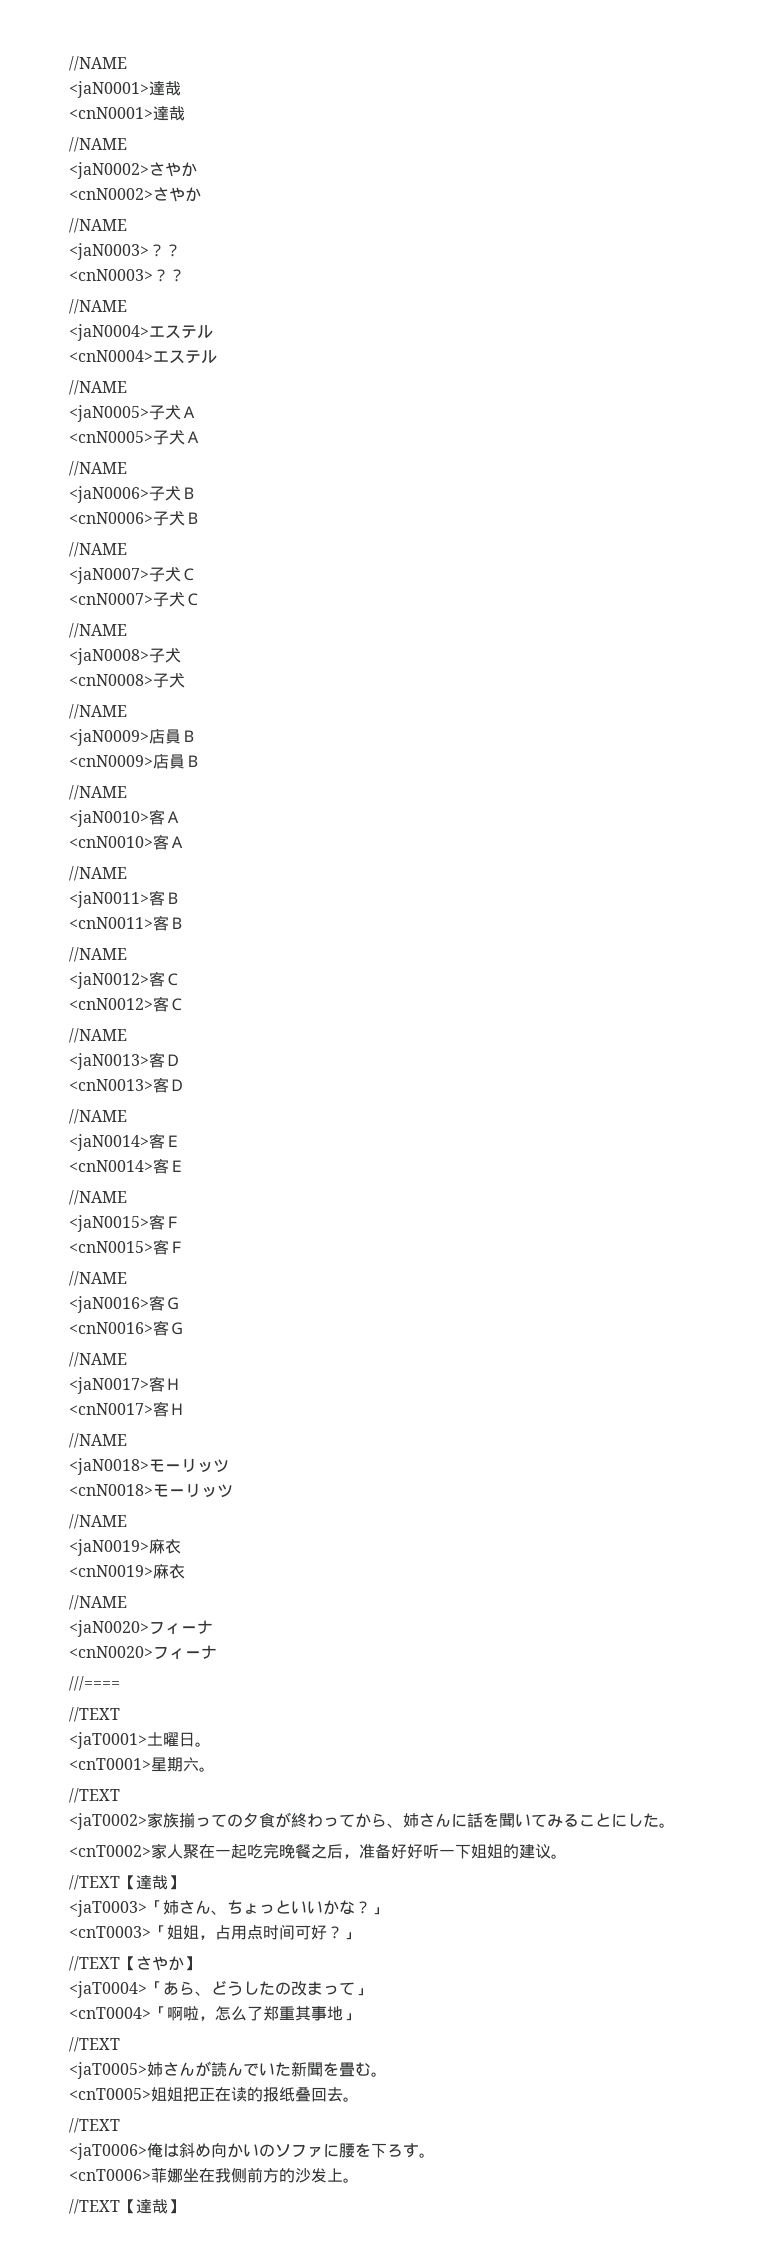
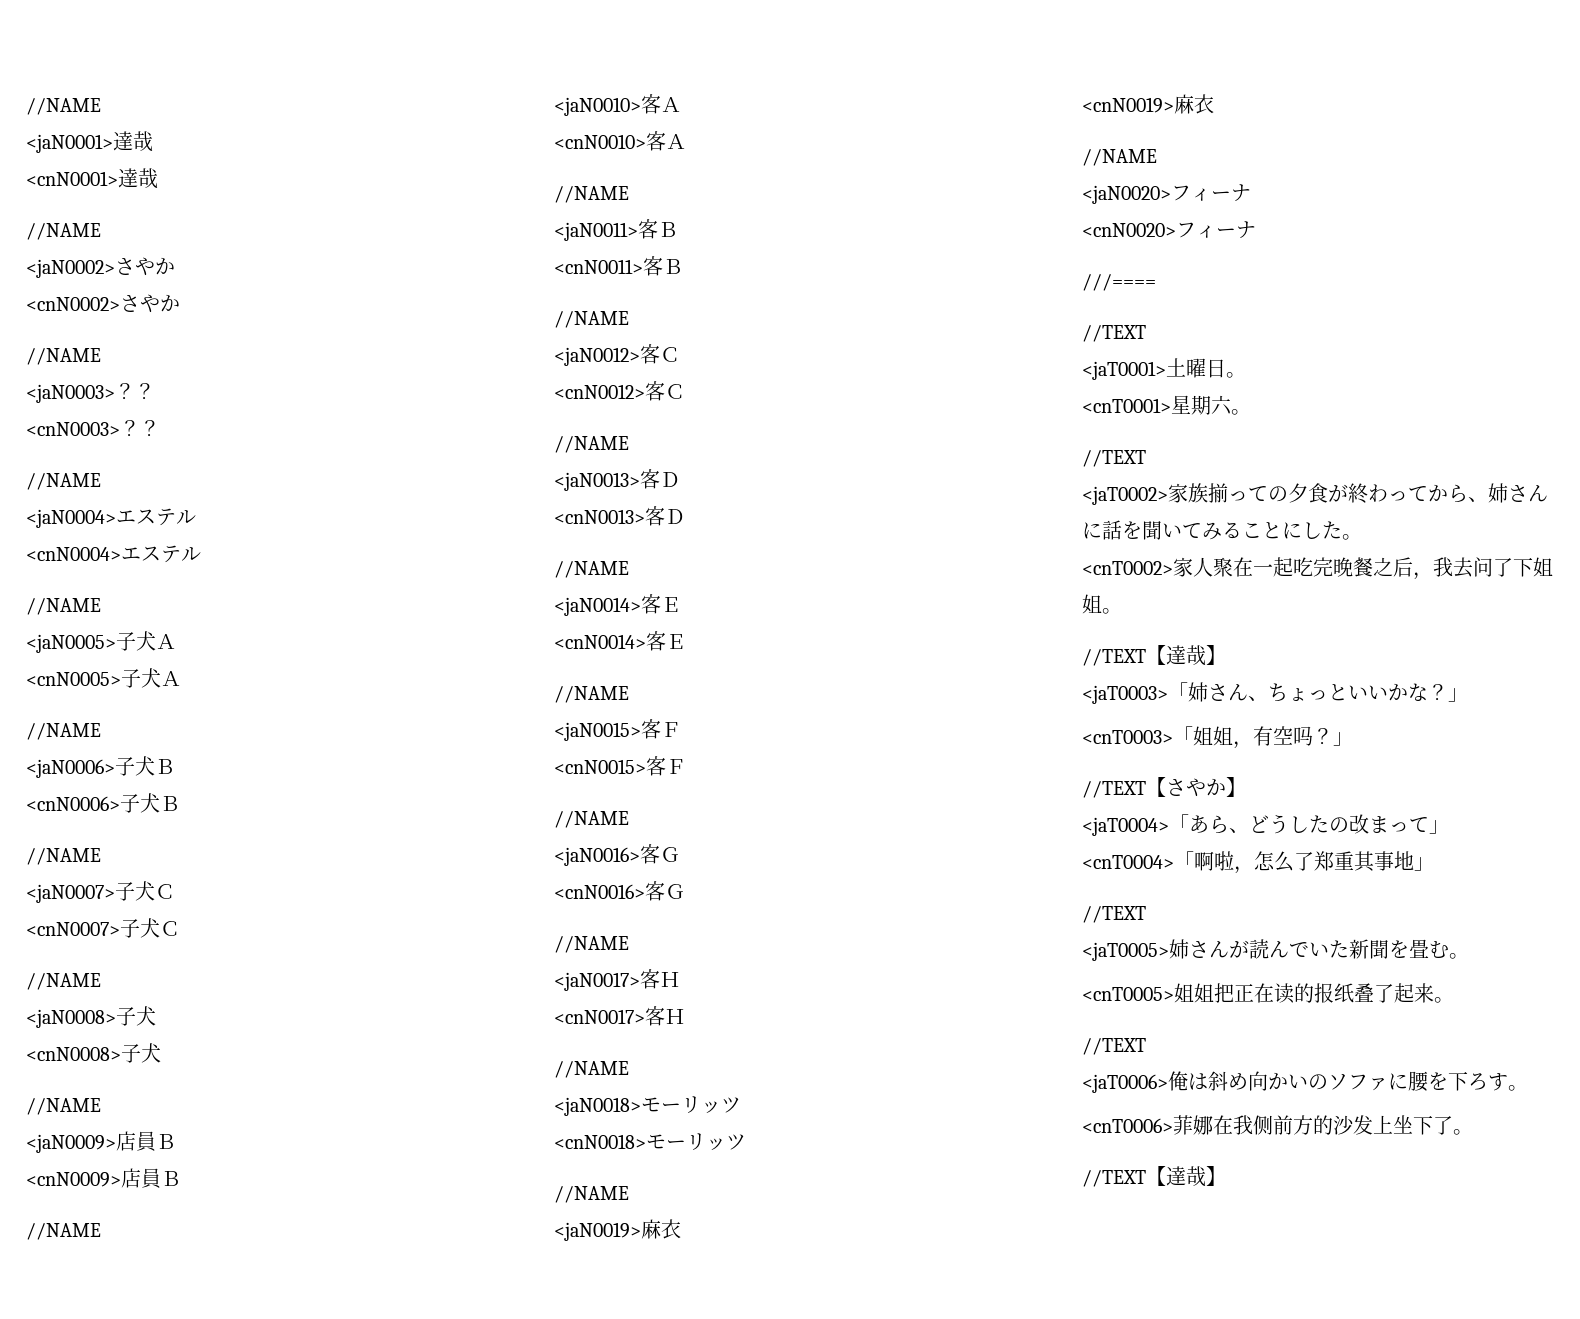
[359,1843,551,1859] 准备好好听一下姐姐的建议 -> [1433,557,1553,578] [1082,594,1102,614] 我去问了下姐姐
[215,1924,327,1940] 占用点时间可好 -> [1253,726,1313,746] 有空吗
[311,2087,343,2102] 回去 -> [1374,983,1434,1003] 了起来
[183,2168,199,2182] 坐 -> (1213, 1125) none
(343, 2175) none -> [1393,1115,1453,1135] 坐下了

